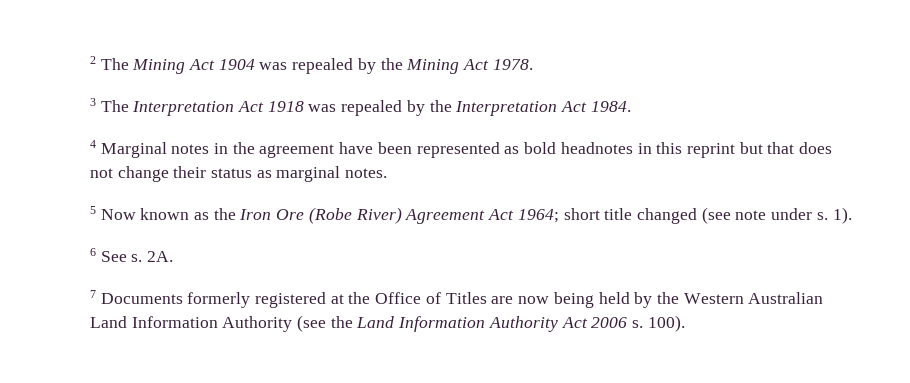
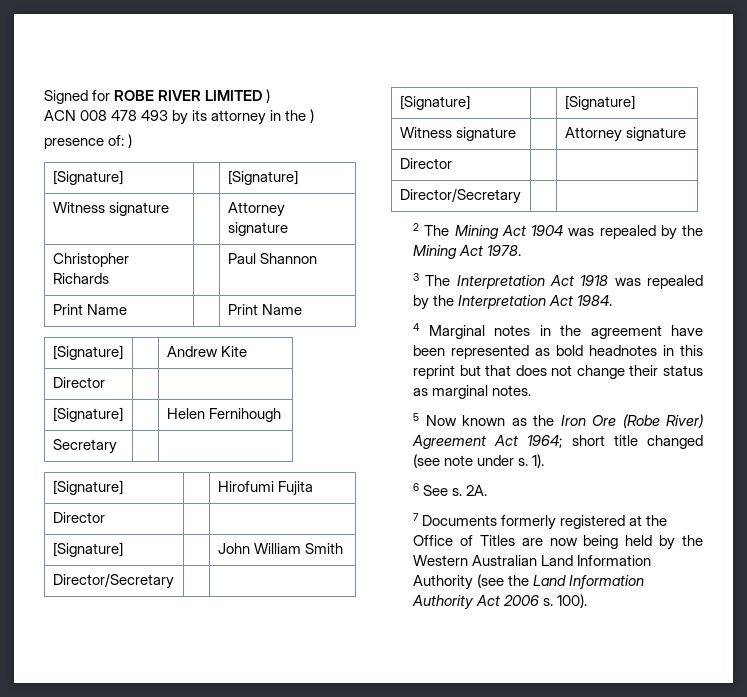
(89, 60) none -> [44,89,271,104] [44,109,315,125] [44,134,133,149] [52,170,123,185] [227,170,298,185] [52,202,169,216] [227,202,285,217] [227,222,288,236] [52,253,129,267] [52,273,109,284] [227,253,317,264] [52,304,127,315] [227,304,302,315] [52,345,123,360] [166,346,247,357] [52,377,105,388] [52,407,123,422] [166,408,281,422] [52,439,117,454] [52,480,123,495] [217,481,313,496] [52,512,105,523] [52,542,123,557] [217,543,344,554] [52,573,174,589] [399,95,470,110] [564,95,635,110] [399,127,516,141] [564,127,686,142] [399,158,452,169] [399,188,521,204] Signed for ROBE RIVER LIMITED ) // ACN 008 478 493 by its attorney in the ) // presence of: ) // [Signature] | | [Signature] // Witness signature | | Attorney signature // Christopher Richards | | Paul Shannon // Print Name | | Print Name // [Signature] | | Andrew Kite // Director | | // [Signature] | | Helen Fernihough // Secretary | | // [Signature] | | Hirofumi Fujita // Director | | // [Signature] | | John William Smith // Director/Secretary | | // [Signature] | | [Signature] // Witness signature | | Attorney signature // Director | | // Director/Secretary | | //

